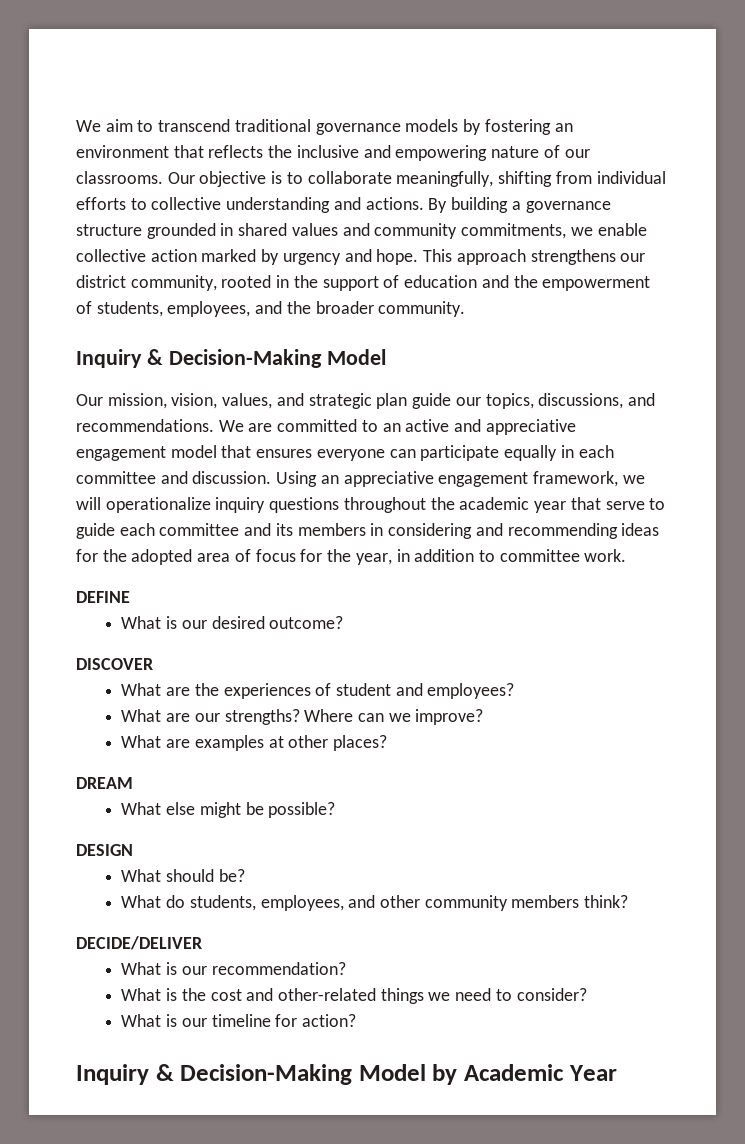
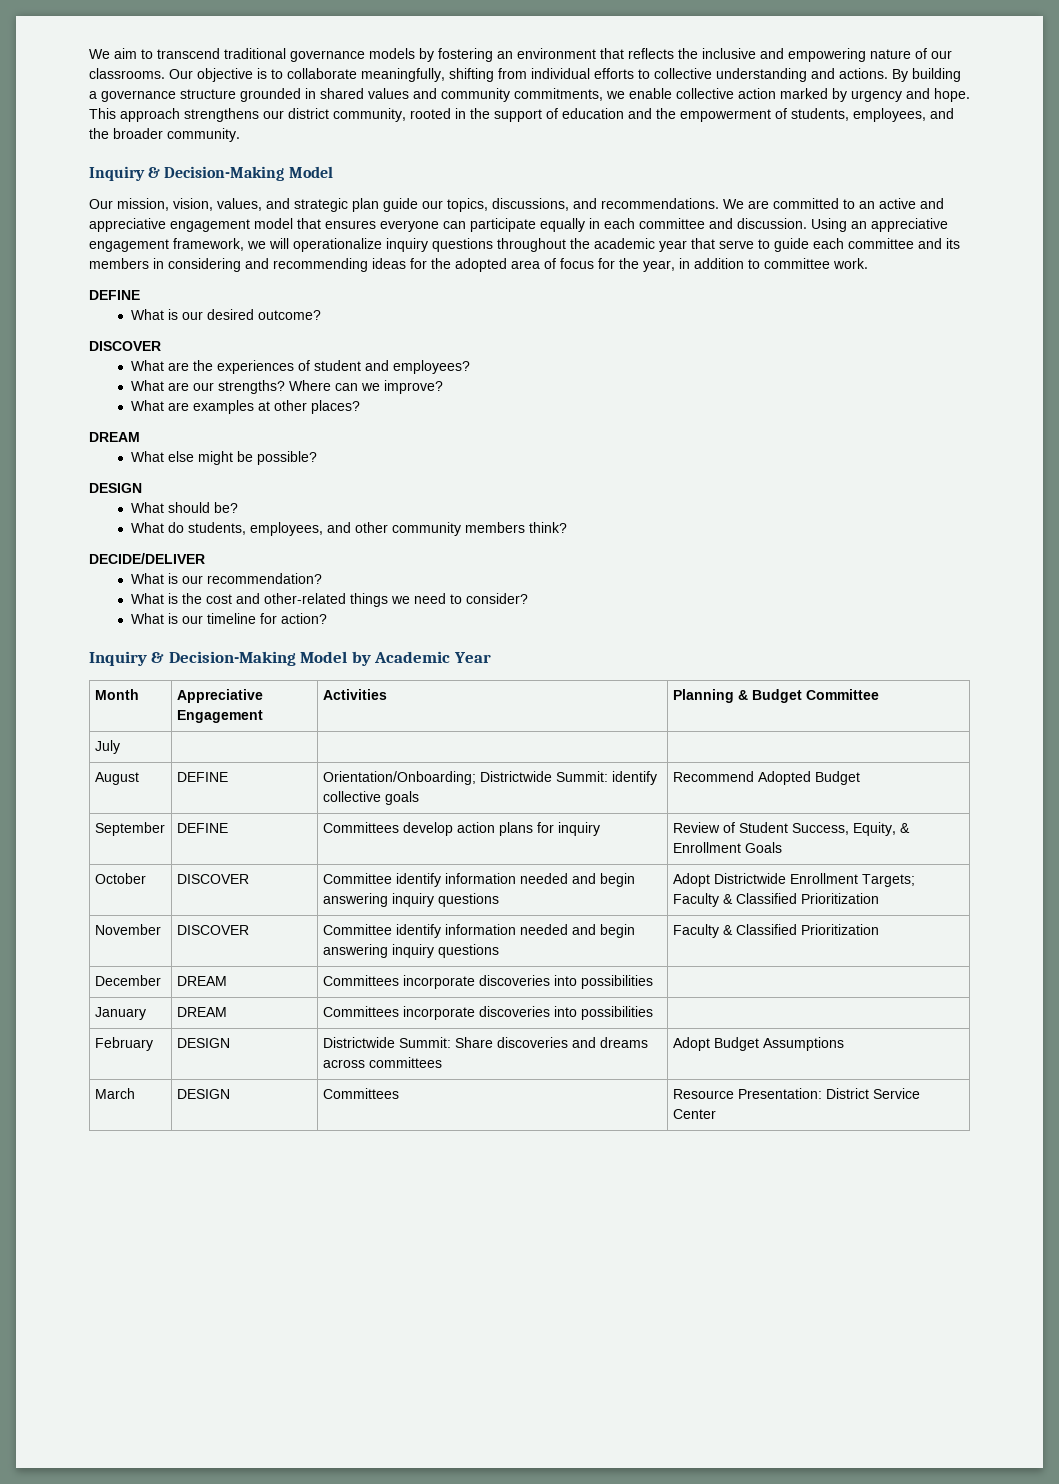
(617, 1073) none -> [94,689,139,700] [176,689,263,703] [176,710,263,723] [322,689,387,700] [672,689,879,703] [94,740,120,754] [94,772,139,785] [176,772,228,782] [322,771,657,785] [322,791,419,805] [672,771,860,785] [94,822,165,836] [176,823,228,833] [322,822,600,836] [672,822,910,836] [672,842,782,853] [94,873,146,884] [176,874,249,884] [322,873,635,887] [322,893,499,907] [672,873,915,887] [672,893,879,907] [94,924,161,935] [176,925,249,935] [322,924,635,938] [322,944,499,958] [672,924,879,938] [94,975,161,986] [176,976,227,986] [322,975,653,989] [94,1007,146,1020] [176,1007,227,1017] [322,1006,653,1020] [94,1037,153,1051] [176,1038,230,1048] [322,1037,648,1048] [322,1057,442,1068] [672,1037,844,1051] [94,1088,135,1099] [176,1089,230,1099] [322,1088,399,1099] [672,1088,920,1099] [672,1109,716,1119] // Month | Appreciative Engagement | Activities | Planning & Budget Committee // July | | | // August | DEFINE | Orientation/Onboarding; Districtwide Summit: identify collective goals | Recommend Adopted Budget // September | DEFINE | Committees develop action plans for inquiry | Review of Student Success, Equity, & Enrollment Goals // October | DISCOVER | Committee identify information needed and begin answering inquiry questions | Adopt Districtwide Enrollment Targets; Faculty & Classified Prioritization // November | DISCOVER | Committee identify information needed and begin answering inquiry questions | Faculty & Classified Prioritization // December | DREAM | Committees incorporate discoveries into possibilities | // January | DREAM | Committees incorporate discoveries into possibilities | // February | DESIGN | Districtwide Summit: Share discoveries and dreams across committees | Adopt Budget Assumptions // March | DESIGN | Committees | Resource Presentation: District Service Center

